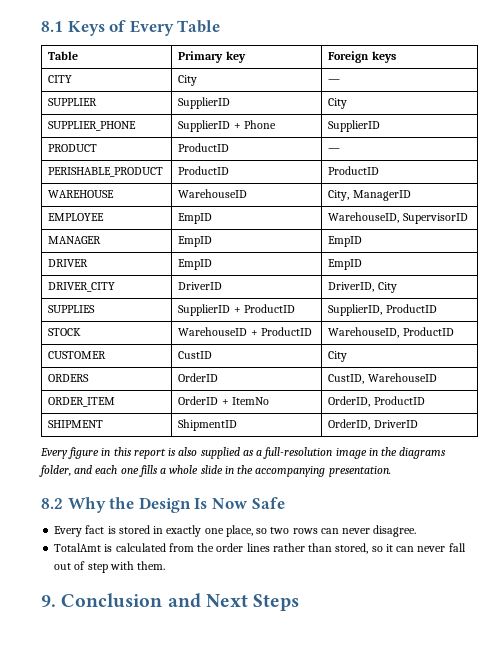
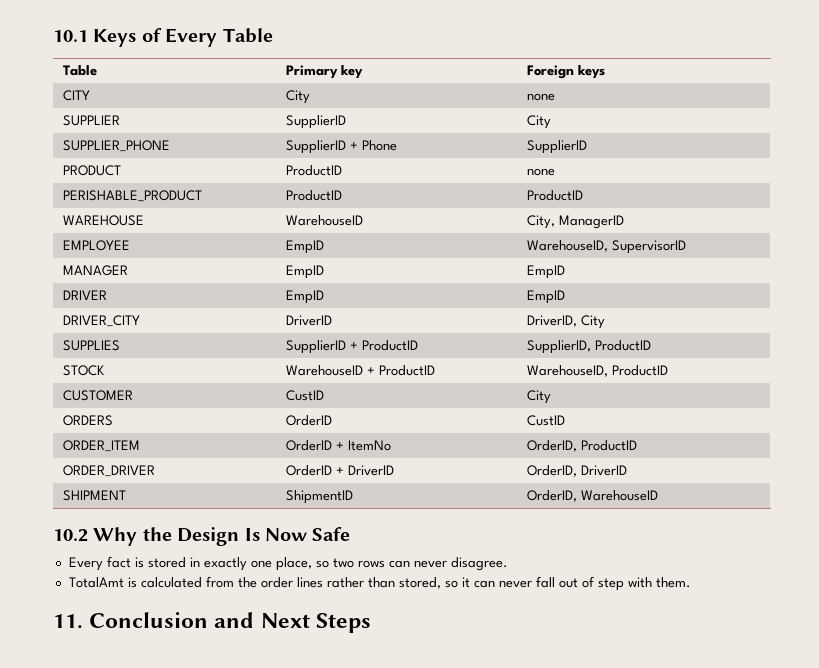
[41,21,63,32] 8.1 -> [53,30,88,42] 10.1
[328,79,341,83] | — -> [527,93,556,101] | none
[328,148,341,152] | — -> [527,168,556,176] | none
[328,373,437,384] CustID, WarehouseID -> [527,415,566,426] CustID
[48,420,104,428] [178,419,238,431] [328,419,418,430] [40,447,447,459] [39,465,391,477] [41,498,63,509] SHIPMENT | ShipmentID | OrderID, DriverID // Every figure in this report is also supplied as a full-resolution image in the diagrams folder, and each one fills a whole slide in the accompanying presentation. // 8.2 -> [63,465,156,477] [286,465,395,476] [527,465,628,477] [63,490,127,501] [286,490,354,504] [527,490,659,502] [53,529,88,542] ORDER_DRIVER | OrderID + DriverID | OrderID, DriverID // SHIPMENT | ShipmentID | OrderID, WarehouseID // 10.2
[41,595,56,607] 9. -> [53,614,83,629] 11.

